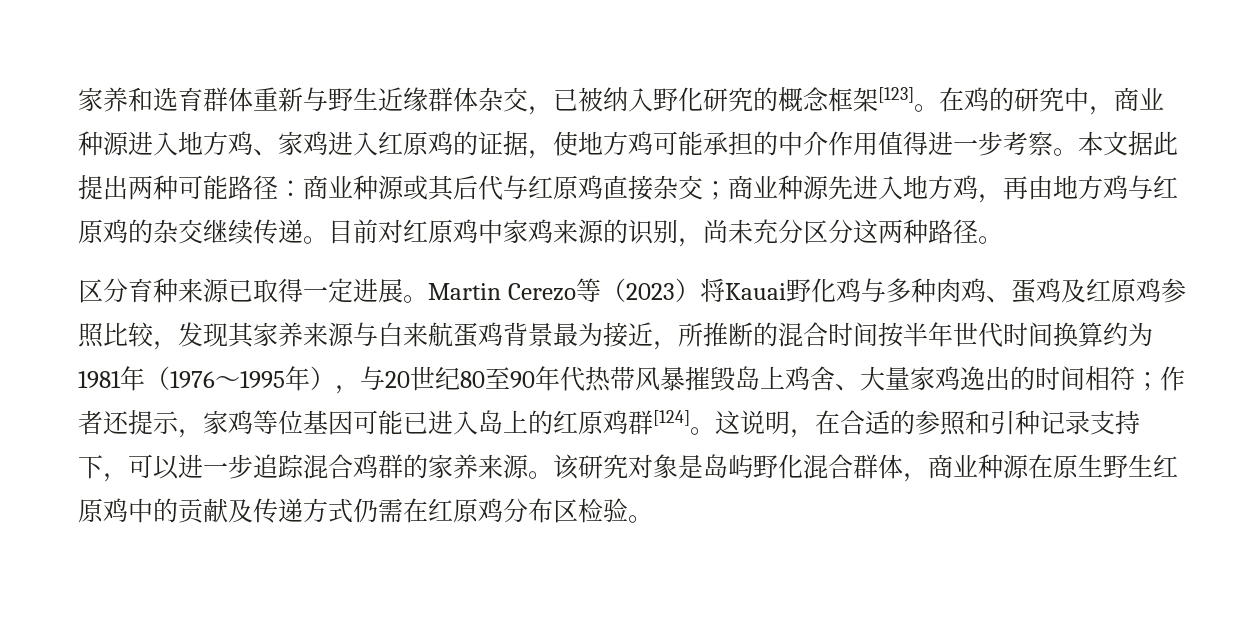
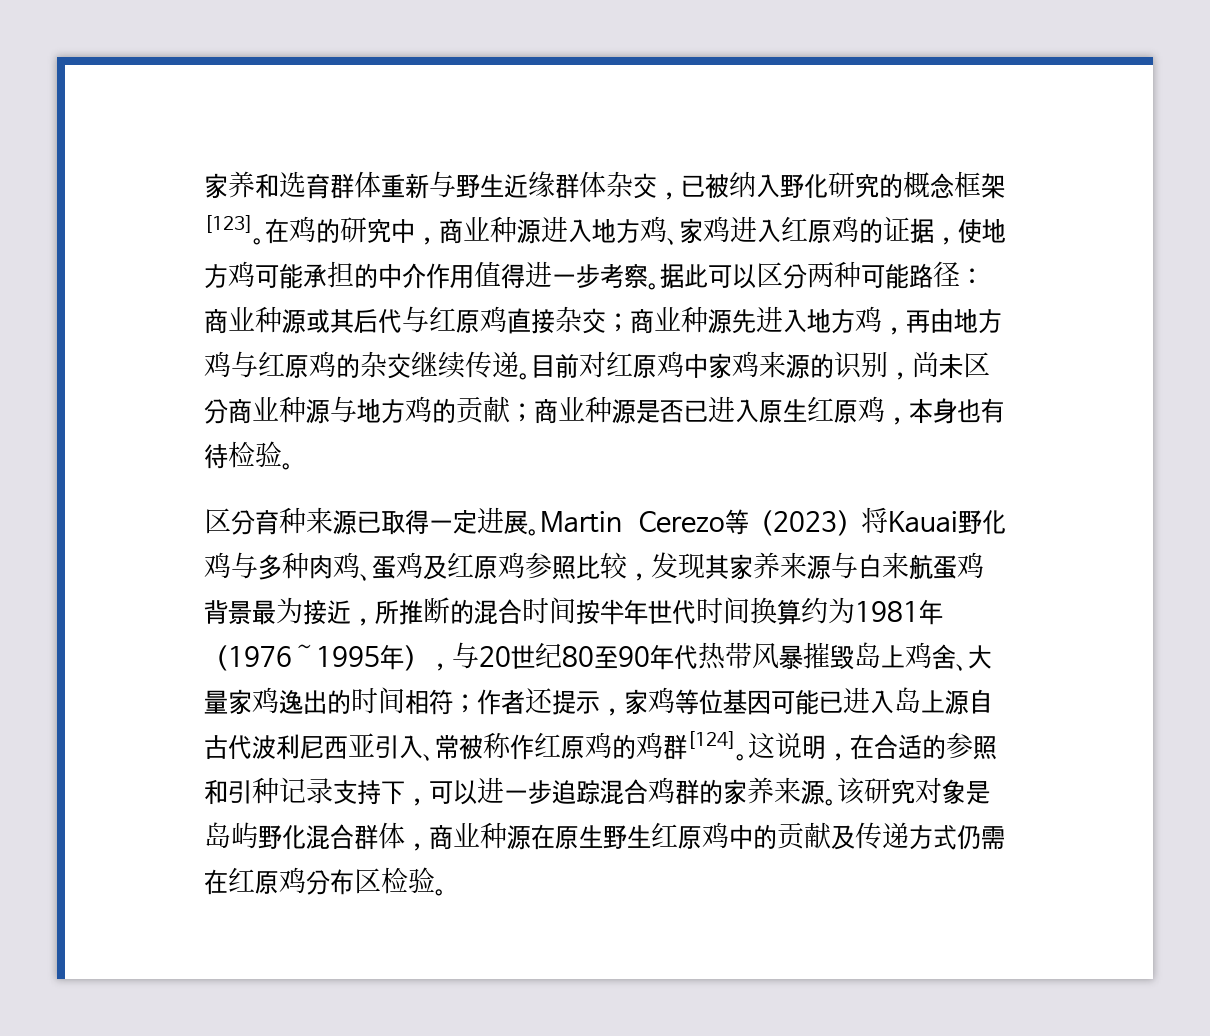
[1078,131,1178,156] [78,175,128,200] 本文据此提出 -> [660,262,807,289] 据此可以区分
[753,219,978,244] 充分区分这两种路径 -> [963,352,990,378] [204,396,1005,425] [204,441,282,469] 区分商业种源与地方鸡的贡献；商业种源是否已进入原生红原鸡，本身也有待检验
[528,410,603,435] 的红原 -> [945,689,993,715] [204,732,636,761] 源自古代波利尼西亚引入、常被称作红原鸡的

